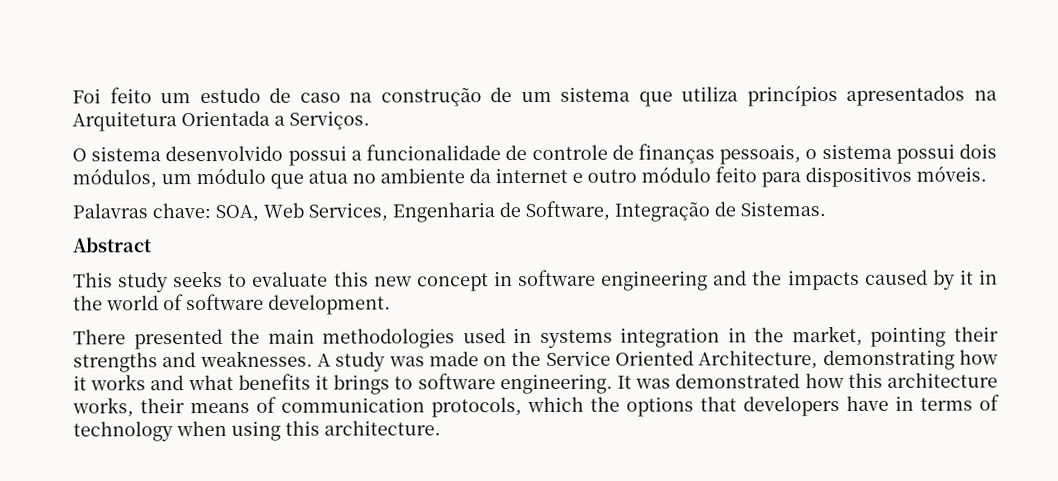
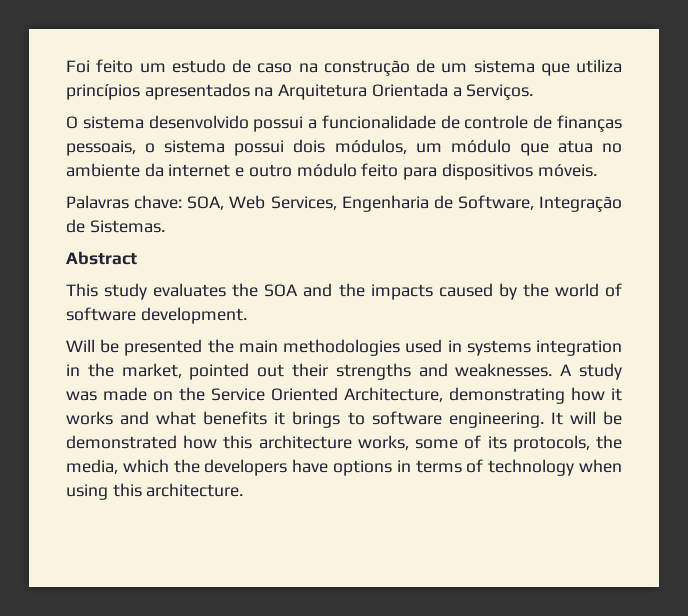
[173,269,709,292] seeks to evaluate this new concept in software engineering -> [153,283,299,297] evaluates the SOA
[959,269,999,285] it in -> (517, 291) none
[73,329,126,345] There -> [66,339,120,353] Will be
[870,326,947,347] pointing -> [189,363,285,380] pointed out
[635,378,672,389] was -> [569,411,622,425] will be
[140,396,737,418] their means of communication protocols, which the options that -> [415,435,622,452] [66,459,200,474] some of its protocols, the media, which the
(889, 403) none -> [333,460,393,476] options

